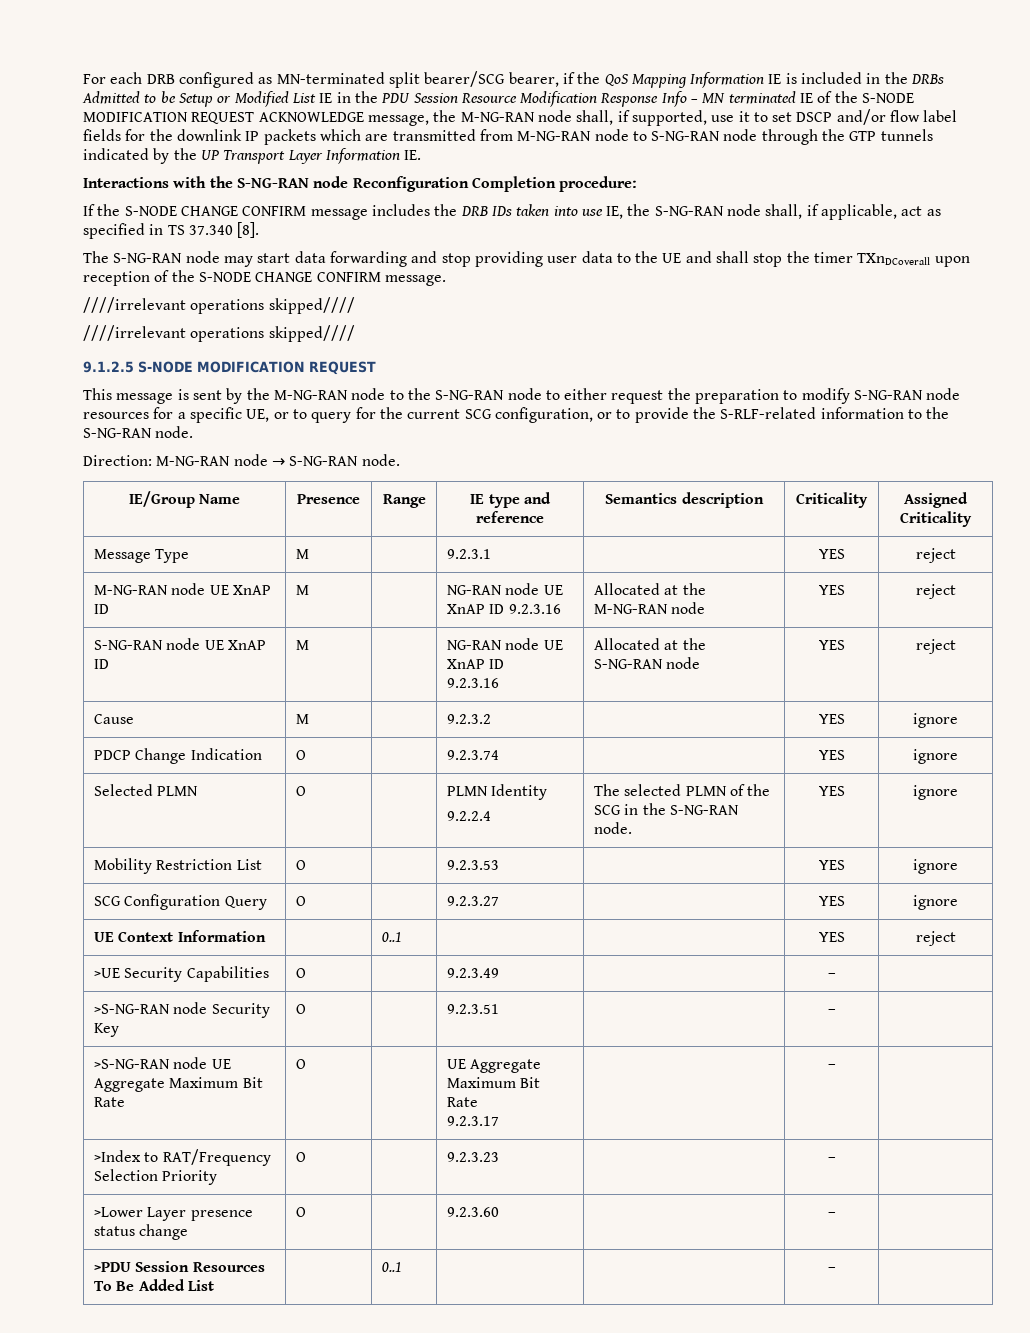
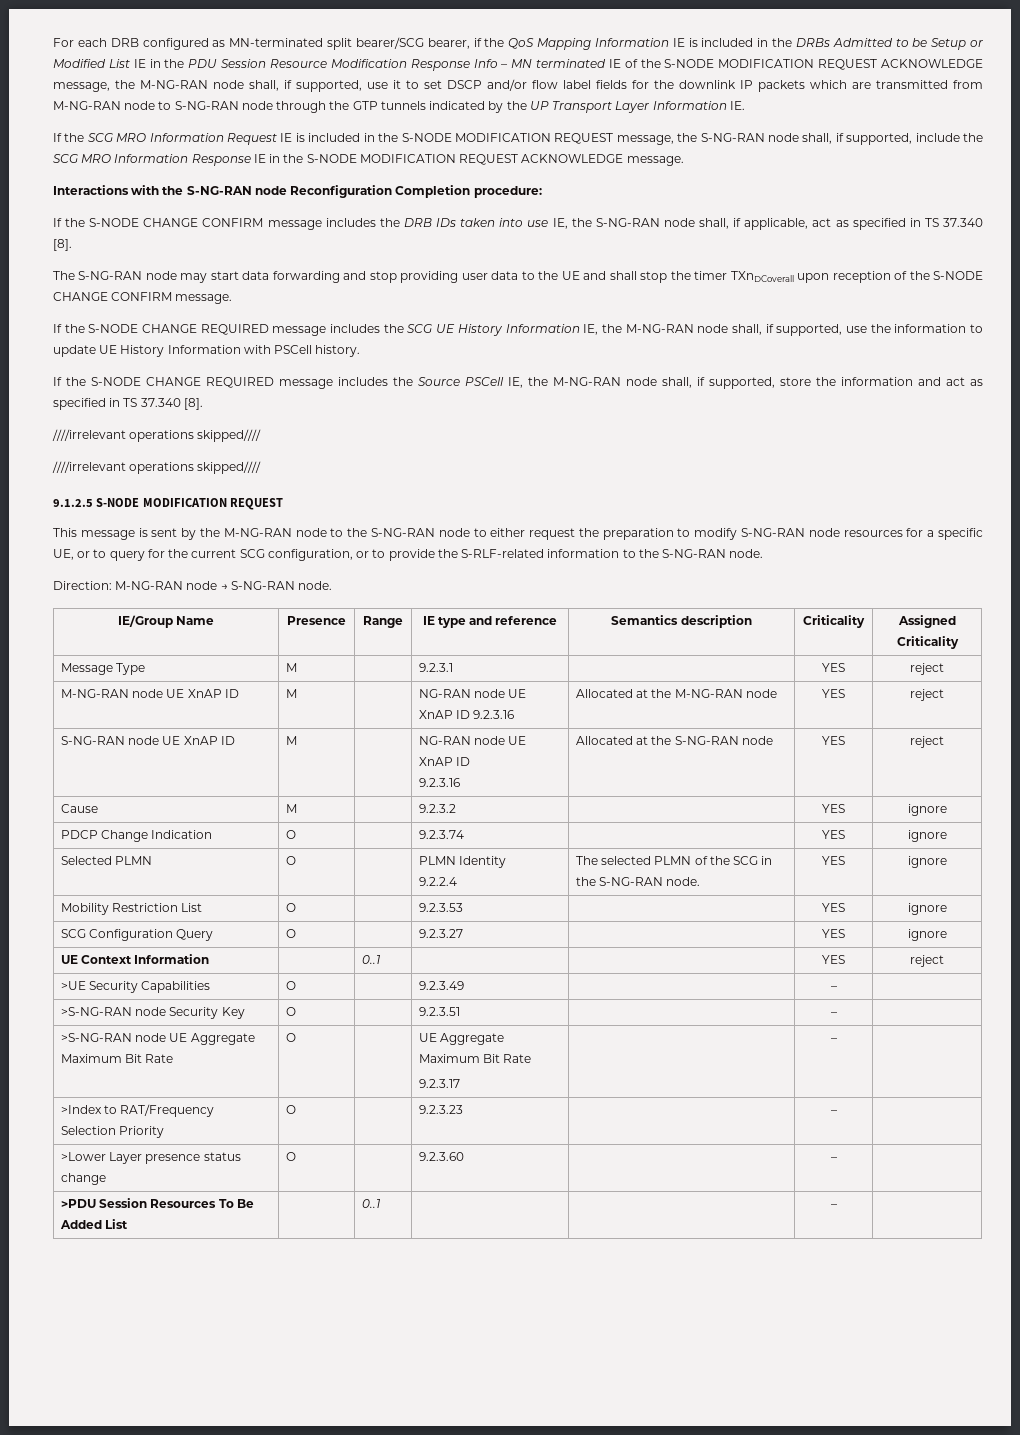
(422, 155) none -> [53,133,983,145] [53,154,684,166] // If the SCG MRO Information Request IE is included in the S-NODE MODIFICATION REQUEST message, the S-NG-RAN node shall, if supported, include the SCG MRO Information Response IE in the S-NODE MODIFICATION REQUEST ACKNOWLEDGE message.
(446, 280) none -> [53,324,983,336] [53,345,361,357] [53,377,983,389] [53,398,203,410] // If the S-NODE CHANGE REQUIRED message includes the SCG UE History Information IE, the M-NG-RAN node shall, if supported, use the information to update UE History Information with PSCell history. // If the S-NODE CHANGE REQUIRED message includes the Source PSCell IE, the M-NG-RAN node shall, if supported, store the information and act as specified in TS 37.340 [8].

